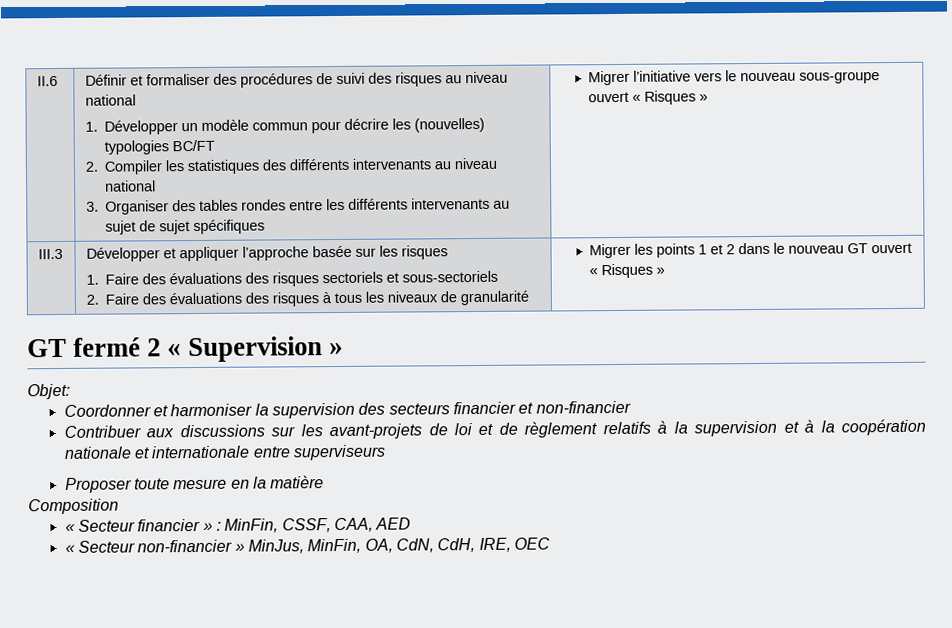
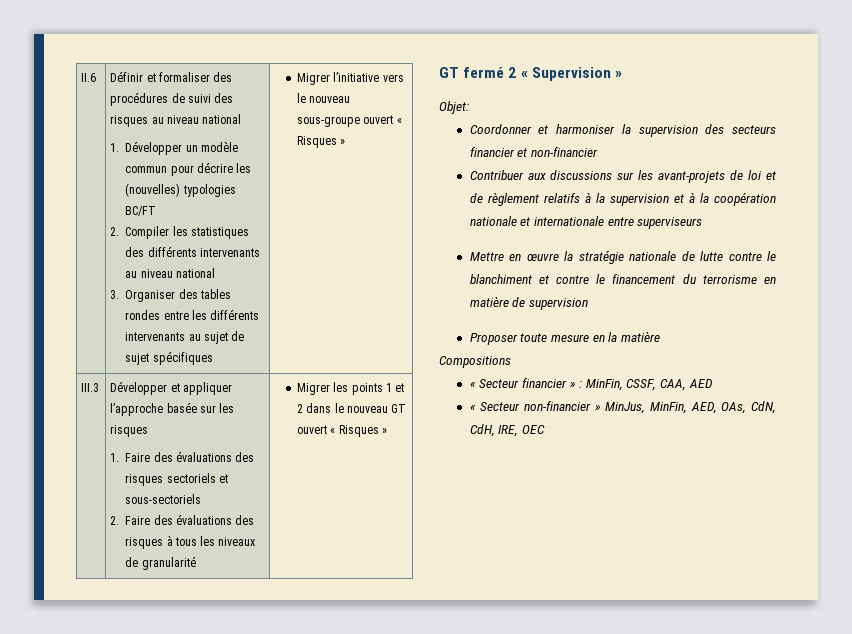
(387, 452) none -> [469,250,776,264] [469,274,776,284] [469,296,588,310] // Mettre en œuvre la stratégie nationale de lutte contre le blanchiment et contre le financement du terrorisme en matière de supervision
[28,498,119,515] Composition -> [439,356,511,368] Compositions
[364,538,393,553] OA, -> [690,402,747,414] AED, OAs,

